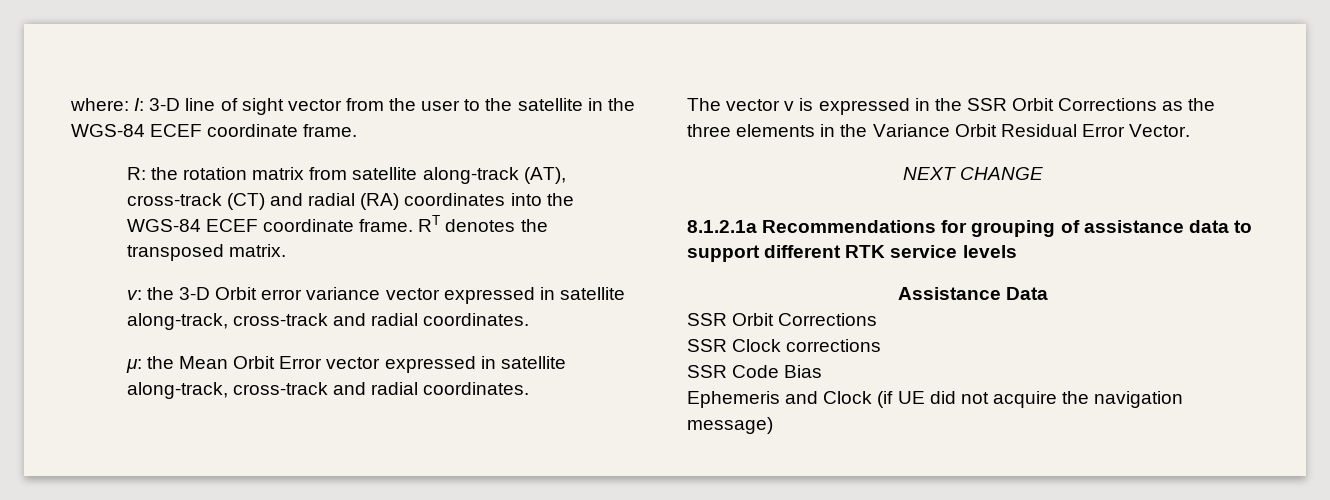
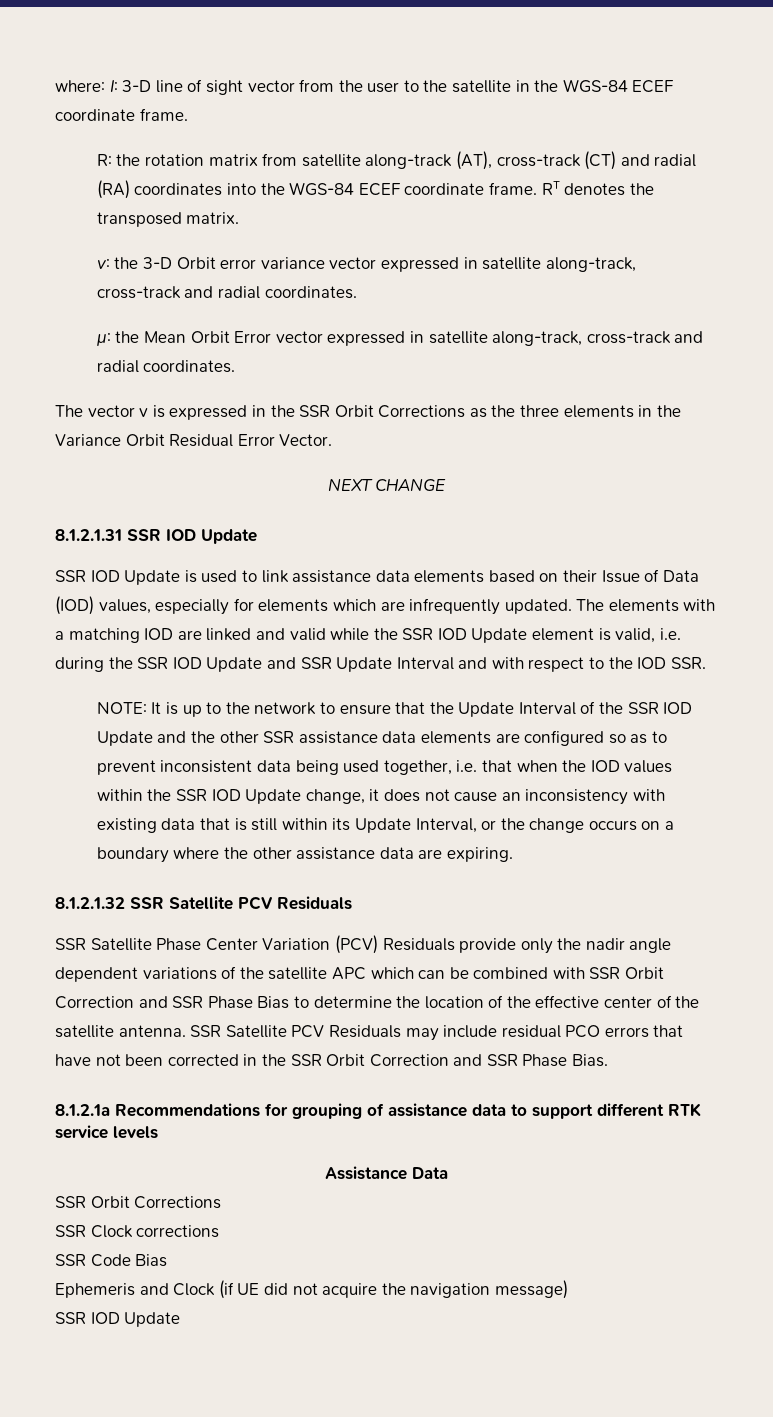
(1044, 173) none -> [55,529,257,544] [55,569,699,585] [55,596,716,615] [55,628,681,643] [55,657,706,672] [96,701,693,717] [96,730,667,746] [96,760,673,775] [96,789,665,805] [96,818,675,833] [96,847,513,863] [55,896,352,910] [55,935,672,954] [55,966,665,982] [55,995,700,1009] [55,1025,684,1041] [55,1054,609,1067] // 8.1.2.1.31 SSR IOD Update // SSR IOD Update is used to link assistance data elements based on their Issue of Data (IOD) values, especially for elements which are infrequently updated. The elements with a matching IOD are linked and valid while the SSR IOD Update element is valid, i.e. during the SSR IOD Update and SSR Update Interval and with respect to the IOD SSR. // NOTE: It is up to the network to ensure that the Update Interval of the SSR IOD Update and the other SSR assistance data elements are configured so as to prevent inconsistent data being used together, i.e. that when the IOD values within the SSR IOD Update change, it does not cause an inconsistency with existing data that is still within its Update Interval, or the change occurs on a boundary where the other assistance data are expiring. // 8.1.2.1.32 SSR Satellite PCV Residuals // SSR Satellite Phase Center Variation (PCV) Residuals provide only the nadir angle dependent variations of the satellite APC which can be combined with SSR Orbit Correction and SSR Phase Bias to determine the location of the effective center of the satellite antenna. SSR Satellite PCV Residuals may include residual PCO errors that have not been corrected in the SSR Orbit Correction and SSR Phase Bias.
(773, 425) none -> [55,1312,181,1327] // SSR IOD Update

